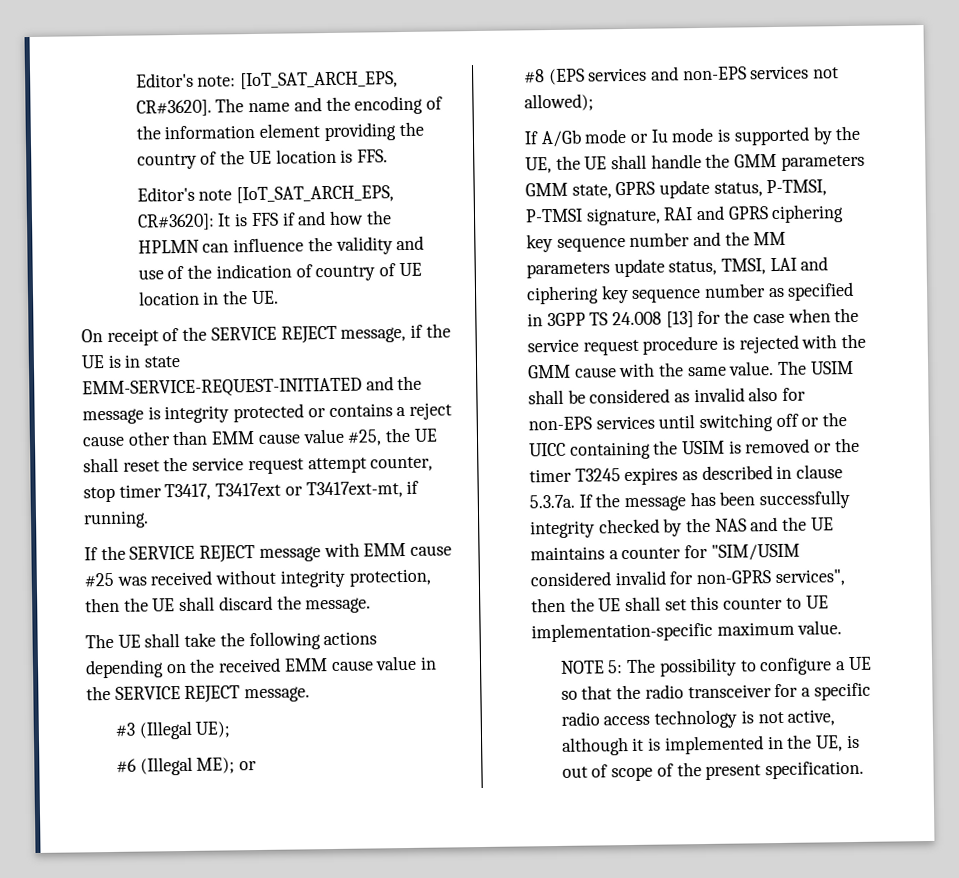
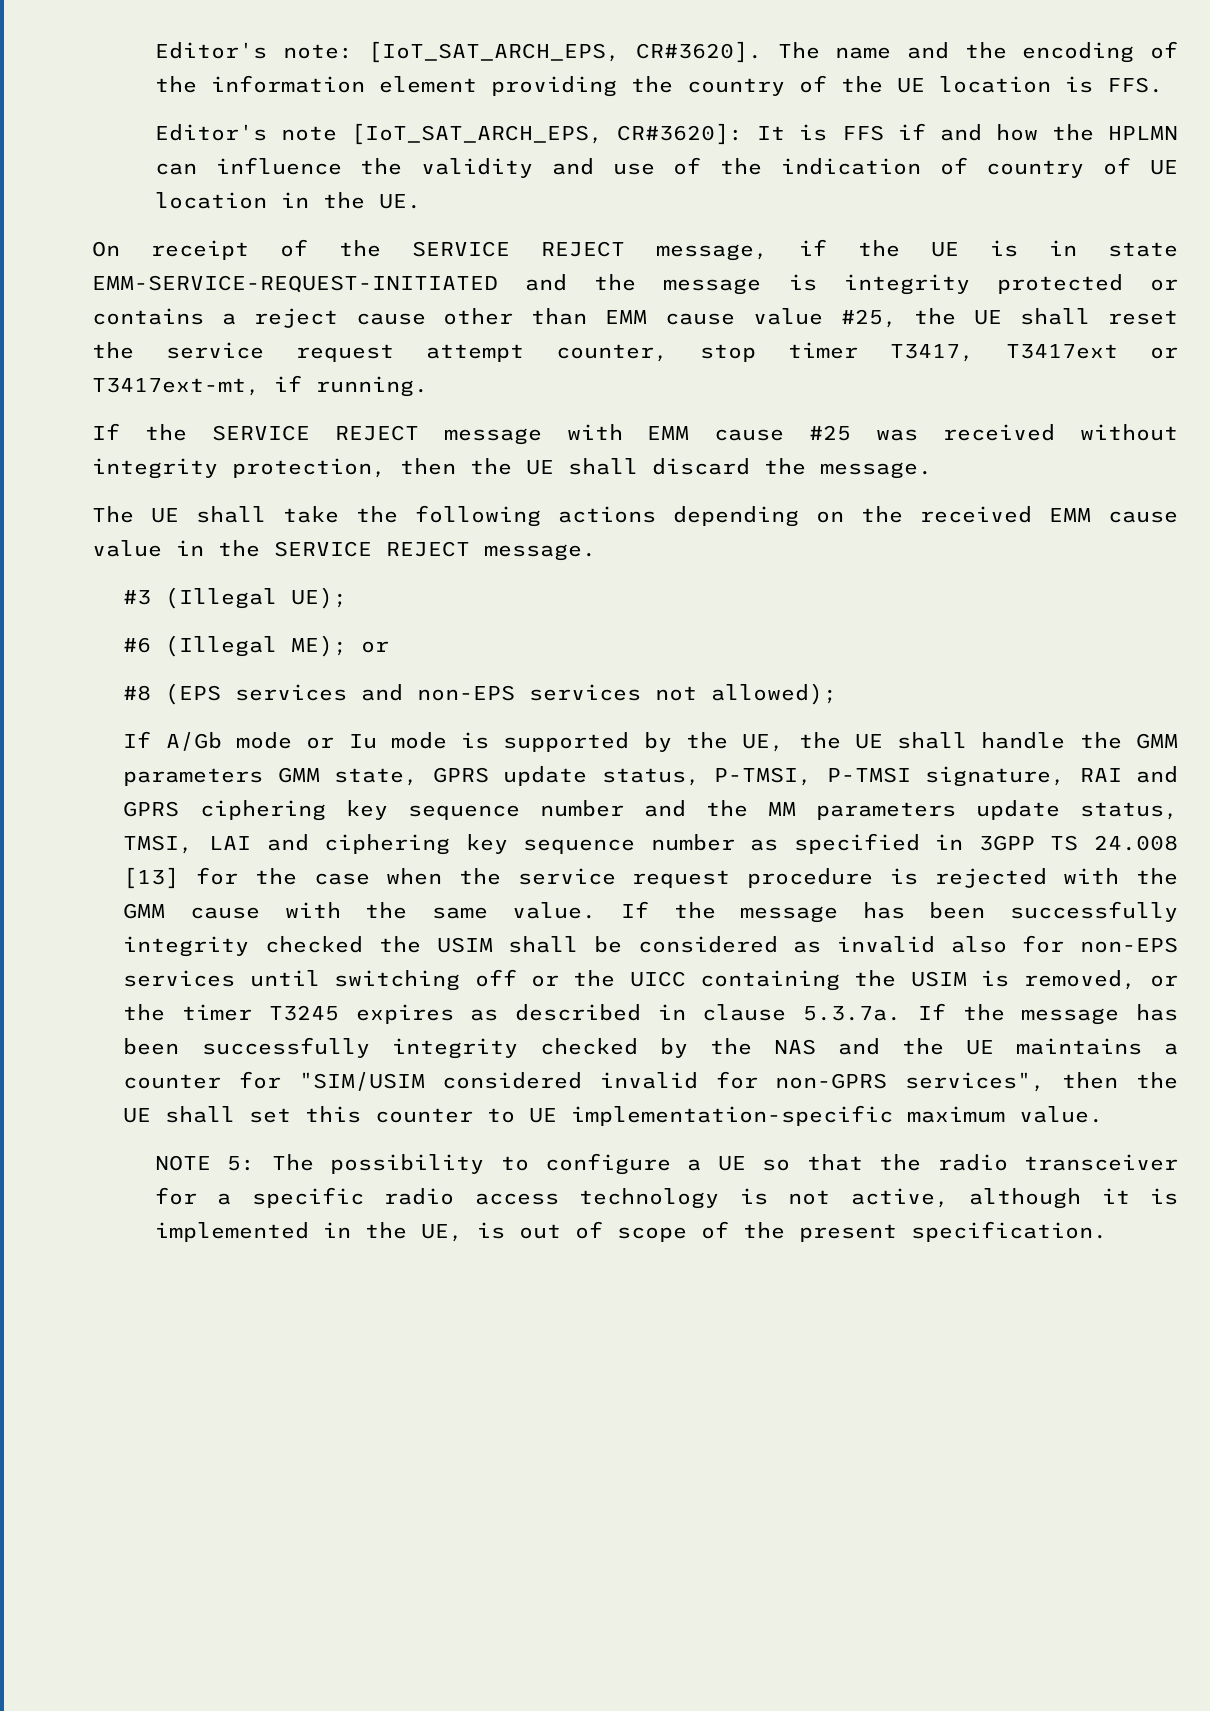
[777,360,808,375] The -> [621,901,1178,923] [123,936,421,957] If the message has been successfully integrity checked the
[745,438,811,454] removed -> [1023,970,1136,990] removed,

